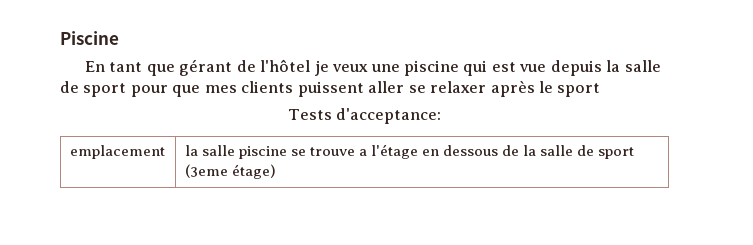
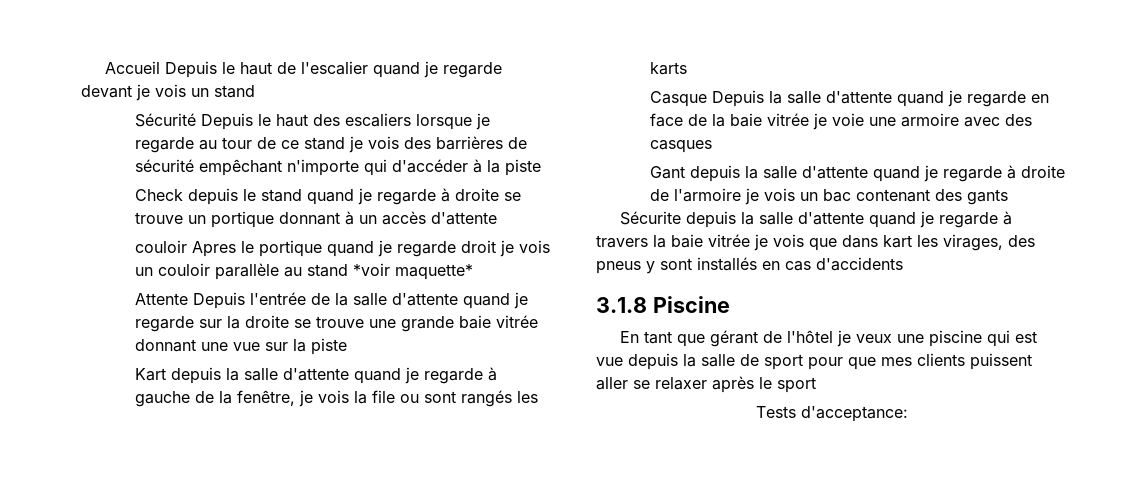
(60, 38) none -> [105,61,503,78] [81,84,255,101] [134,113,490,130] [134,136,527,153] [134,159,541,176] [134,188,521,205] [134,211,497,228] [134,240,550,257] [134,263,473,280] [134,292,528,309] [134,315,538,332] [134,338,347,355] [134,367,497,384] [134,390,538,407] [649,62,687,75] [649,90,1049,107] [649,113,1032,130] [649,140,712,153] [649,165,1065,182] [649,188,1008,205] [620,211,1013,228] [596,234,1035,251] [596,257,903,274] [596,297,647,313] Accueil Depuis le haut de l'escalier quand je regarde devant je vois un stand // Sécurité Depuis le haut des escaliers lorsque je regarde au tour de ce stand je vois des barrières de sécurité empêchant n'importe qui d'accéder à la piste // Check depuis le stand quand je regarde à droite se trouve un portique donnant à un accès d'attente // couloir Apres le portique quand je regarde droit je vois un couloir parallèle au stand *voir maquette* // Attente Depuis l'entrée de la salle d'attente quand je regarde sur la droite se trouve une grande baie vitrée donnant une vue sur la piste // Kart depuis la salle d'attente quand je regarde à gauche de la fenêtre, je vois la file ou sont rangés les karts // Casque Depuis la salle d'attente quand je regarde en face de la baie vitrée je voie une armoire avec des casques // Gant depuis la salle d'attente quand je regarde à droite de l'armoire je vois un bac contenant des gants // Sécurite depuis la salle d'attente quand je regarde à travers la baie vitrée je vois que dans kart les virages, des pneus y sont installés en cas d'accidents // 3.1.8
[69,145,165,159] [184,144,635,159] [184,164,276,179] // emplacement | la salle piscine se trouve a l'étage en dessous de la salle de sport (3eme étage) -> (908, 414) none

